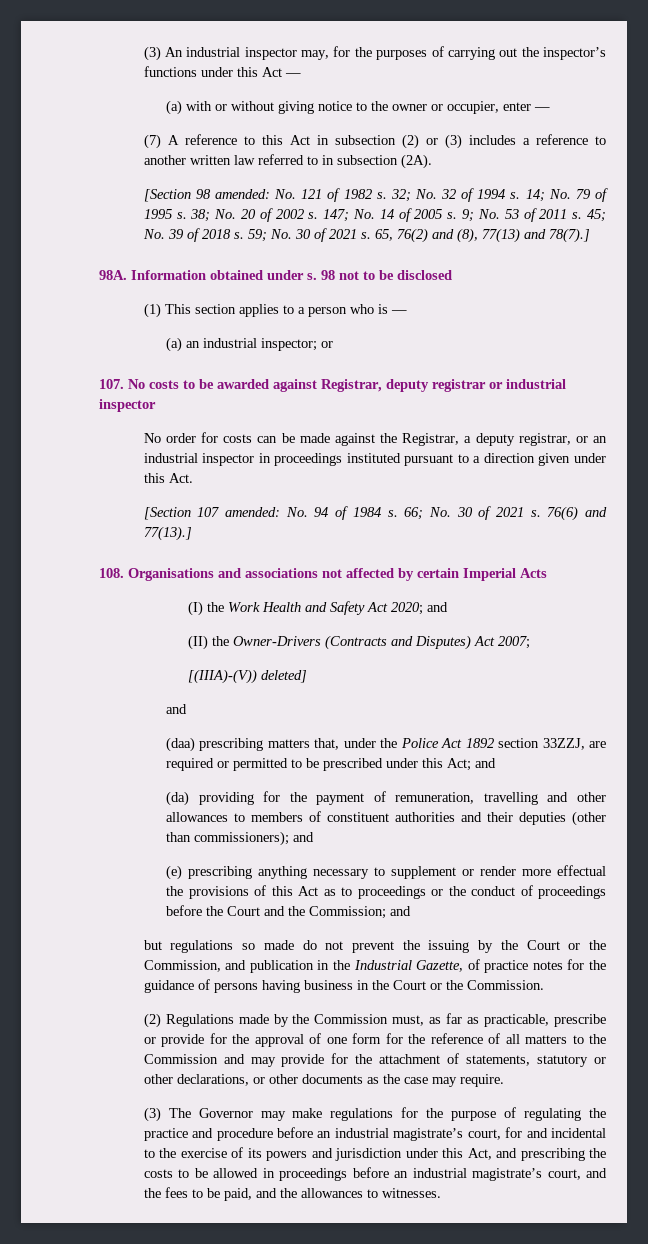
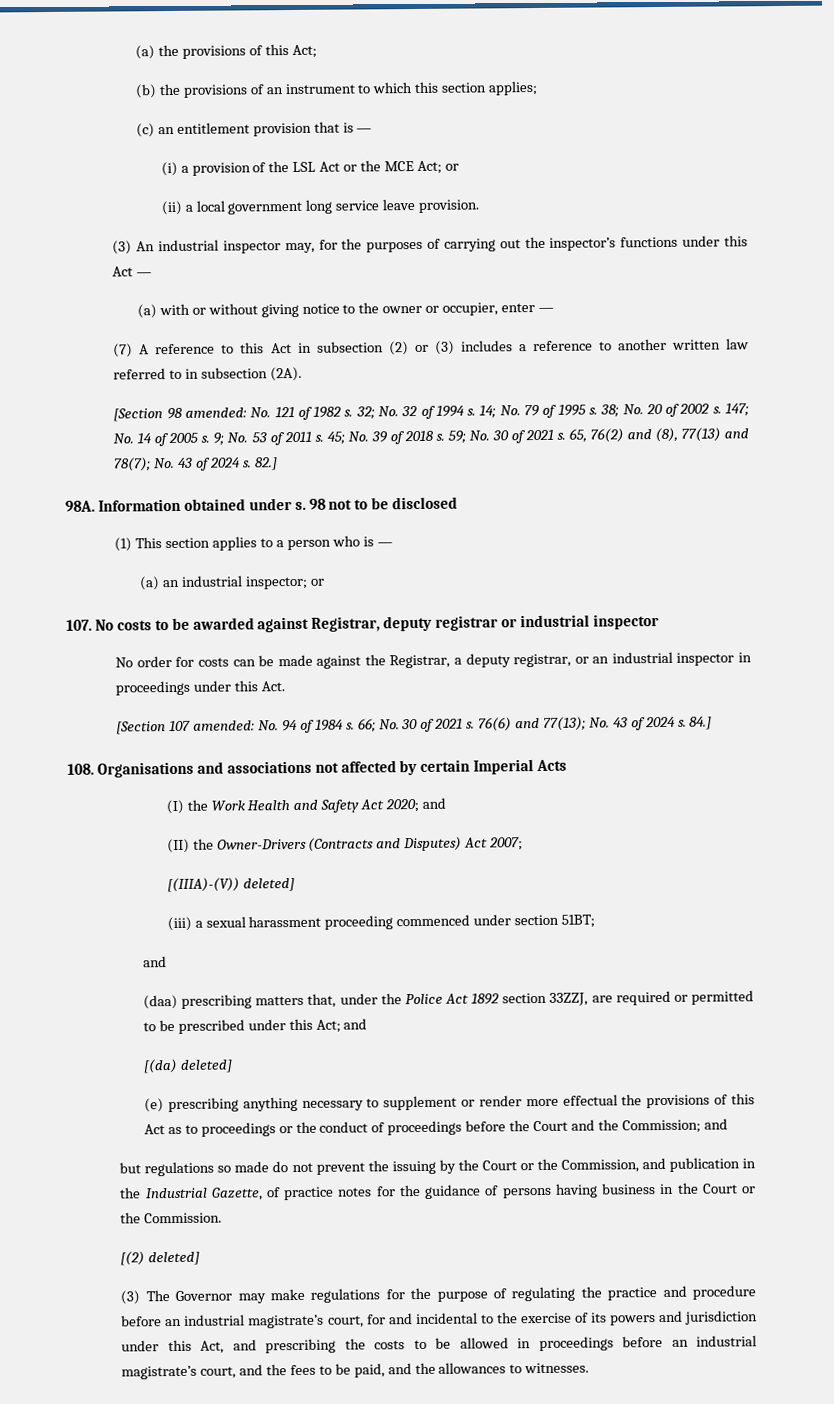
(143, 53) none -> [135,44,317,60] [135,80,539,99] [136,121,373,138] [160,160,459,177] [160,198,480,216] (a) the provisions of this Act; // (b) the provisions of an instrument to which this section applies; // (c) an entitlement provision that is — // (i) a provision of the LSL Act or the MCE Act; or // (ii) a local government long service leave provision. //
[548,228,590,243] 78(7).] -> [113,457,278,472] 78(7); No. 43 of 2024 s. 82.]
[346,453,571,466] instituted pursuant to a direction given -> (191, 688) none
[143,526,192,541] 77(13).] -> [542,716,713,731] 77(13); No. 43 of 2024 s. 84.]
(308, 676) none -> [166,914,595,932] // (iii) a sexual harassment proceeding commenced under section 51BT;
[166,791,607,806] [166,811,606,826] [166,831,315,846] (da) providing for the payment of remuneration, travelling and other allowances to members of constituent authorities and their deputies (other than commissioners); and -> [143,1058,233,1074] [(da) deleted]
[143,1013,606,1028] [143,1033,606,1047] [143,1053,606,1067] [143,1074,504,1087] (2) Regulations made by the Commission must, as far as practicable, prescribe or provide for the approval of one form for the reference of all matters to the Commission and may provide for the attachment of statements, statutory or other declarations, or other documents as the case may require. -> [120,1251,201,1266] [(2) deleted]

